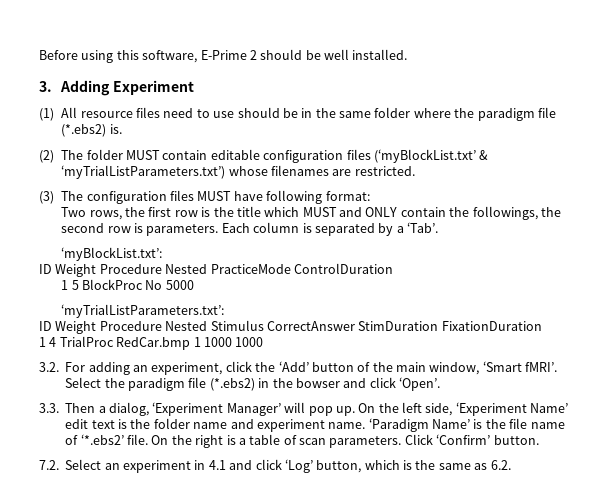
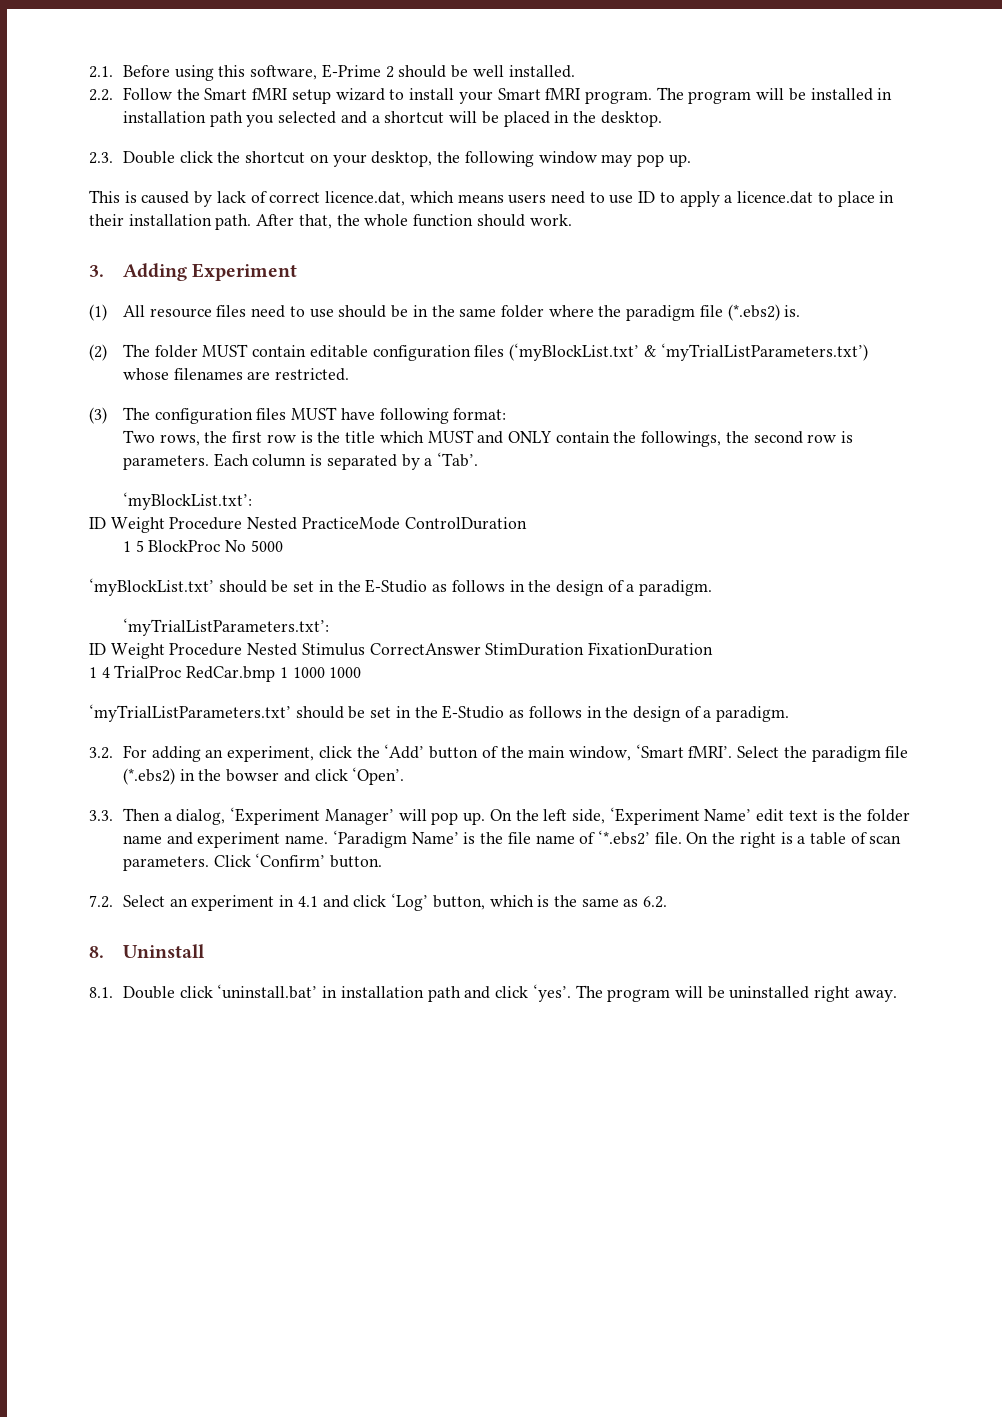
(39, 55) none -> [89,66,113,78] 2.1.
(408, 54) none -> [89,87,893,104] [122,111,662,127] [89,151,691,167] [89,190,895,207] [89,214,572,230] // 2.2. Follow the Smart fMRI setup wizard to install your Smart fMRI program. The program will be installed in installation path you selected and a shortcut will be placed in the desktop. // 2.3. Double click the shortcut on your desktop, the following window may pop up. // This is caused by lack of correct licence.dat, which means users need to use ID to apply a licence.dat to place in their installation path. After that, the whole function should work.
(194, 285) none -> [89,578,713,596] // ‘myBlockList.txt’ should be set in the E-Studio as follows in the design of a paradigm.
(264, 342) none -> [89,704,790,722] // ‘myTrialListParameters.txt’ should be set in the E-Studio as follows in the design of a paradigm.
(511, 465) none -> [89,944,205,958] [89,984,897,1002] // 8. Uninstall // 8.1. Double click ‘uninstall.bat’ in installation path and click ‘yes’. The program will be uninstalled right away.

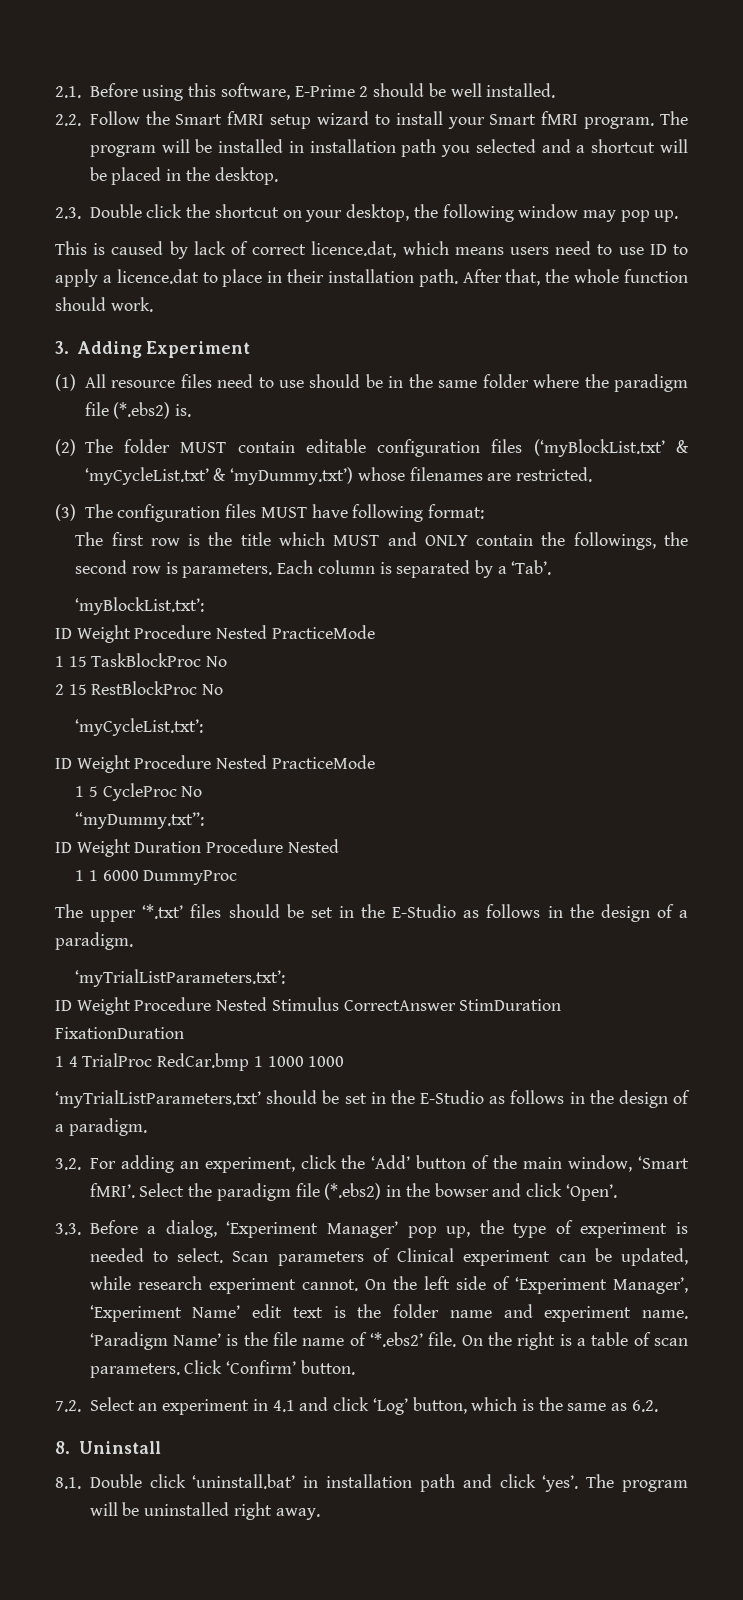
[660,343,868,361] ‘myTrialListParameters.txt’) -> [84,467,354,485] ‘myCycleList.txt’ & ‘myDummy.txt’)
[122,430,228,446] Two rows, the -> [75,532,104,546] The
[404,517,527,530] ControlDuration -> [55,653,228,667] [55,681,224,695] [75,718,204,736] [55,755,375,773] // 1 15 TaskBlockProc No // 2 15 RestBlockProc No // ‘myCycleList.txt’: // ID Weight Procedure Nested PracticeMode
[148,540,283,552] [89,578,214,596] BlockProc No 5000 // ‘myBlockList.txt’ -> [102,783,203,801] [75,812,205,829] [55,839,339,857] [75,870,238,885] [55,904,222,922] CycleProc No // “myDummy.txt”: // ID Weight Duration Procedure Nested // 1 1 6000 DummyProc // The upper ‘*.txt’ files
[122,808,160,821] Then -> [89,1220,138,1234] Before
[398,809,605,825] will pop up. On the left side, -> [407,1220,688,1238] [89,1248,689,1266] [89,1276,688,1294] pop up, the type of experiment is needed to select. Scan parameters of Clinical experiment can be updated, while research experiment cannot. On the left side of ‘Experiment Manager’,

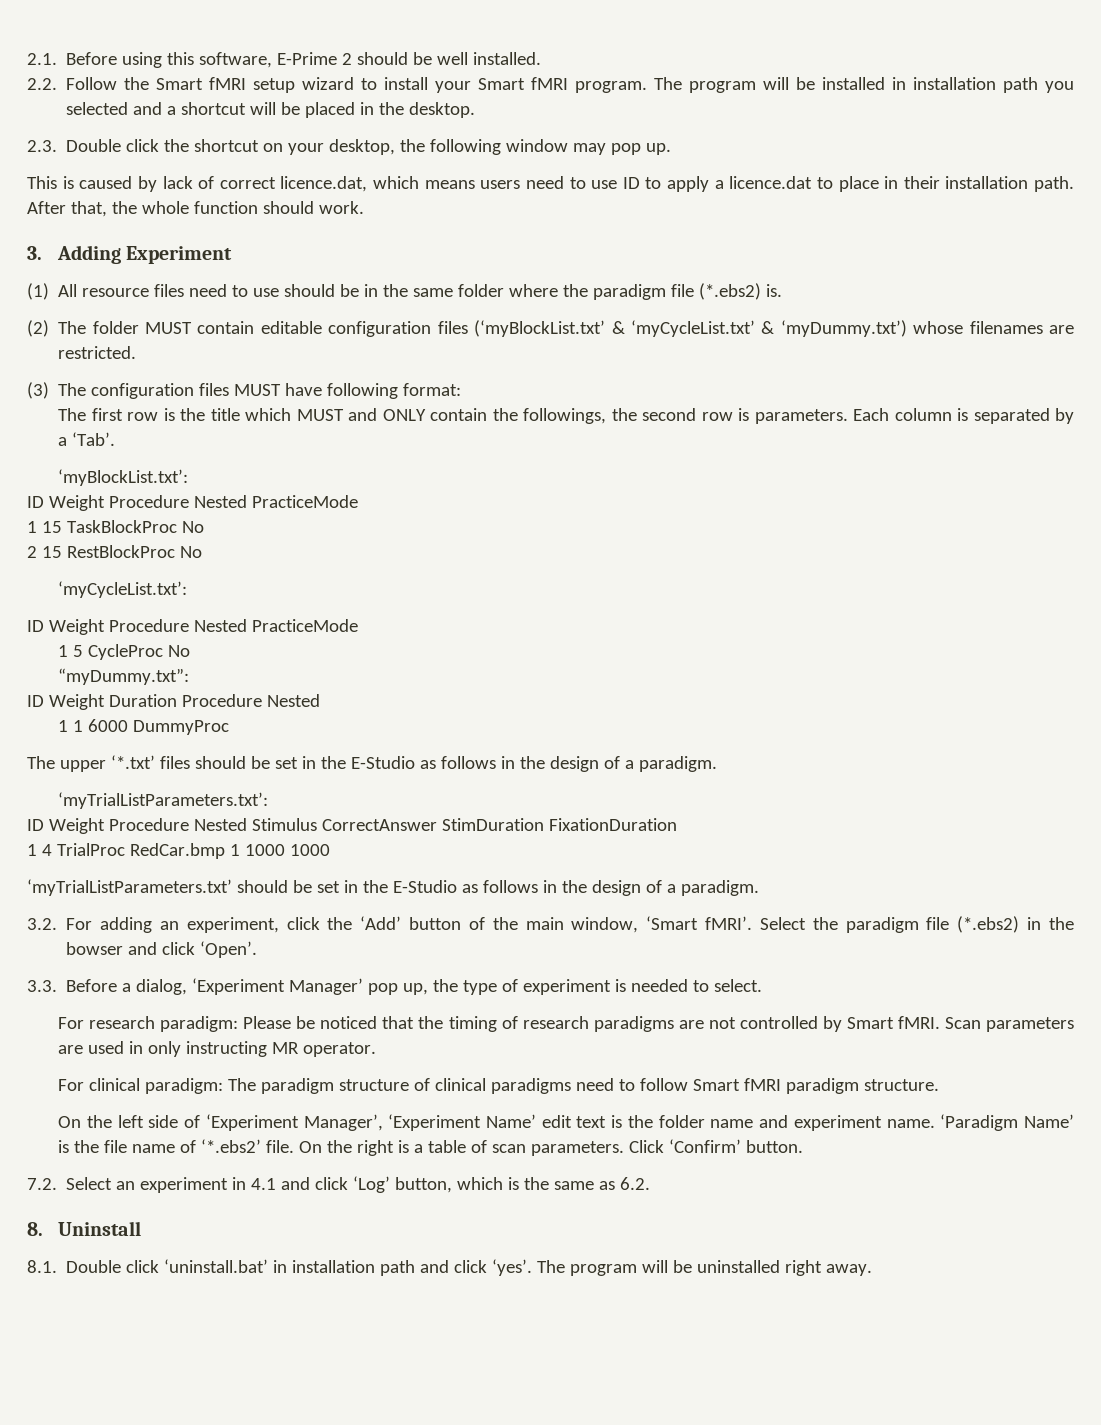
[232,1248,689,1266] [89,1276,358,1294] Scan parameters of Clinical experiment can be updated, while research experiment cannot. -> [58,1016,1075,1032] [58,1041,377,1057] [58,1078,940,1094] // For research paradigm: Please be noticed that the timing of research paradigms are not controlled by Smart fMRI. Scan parameters are used in only instructing MR operator. // For clinical paradigm: The paradigm structure of clinical paradigms need to follow Smart fMRI paradigm structure. //

